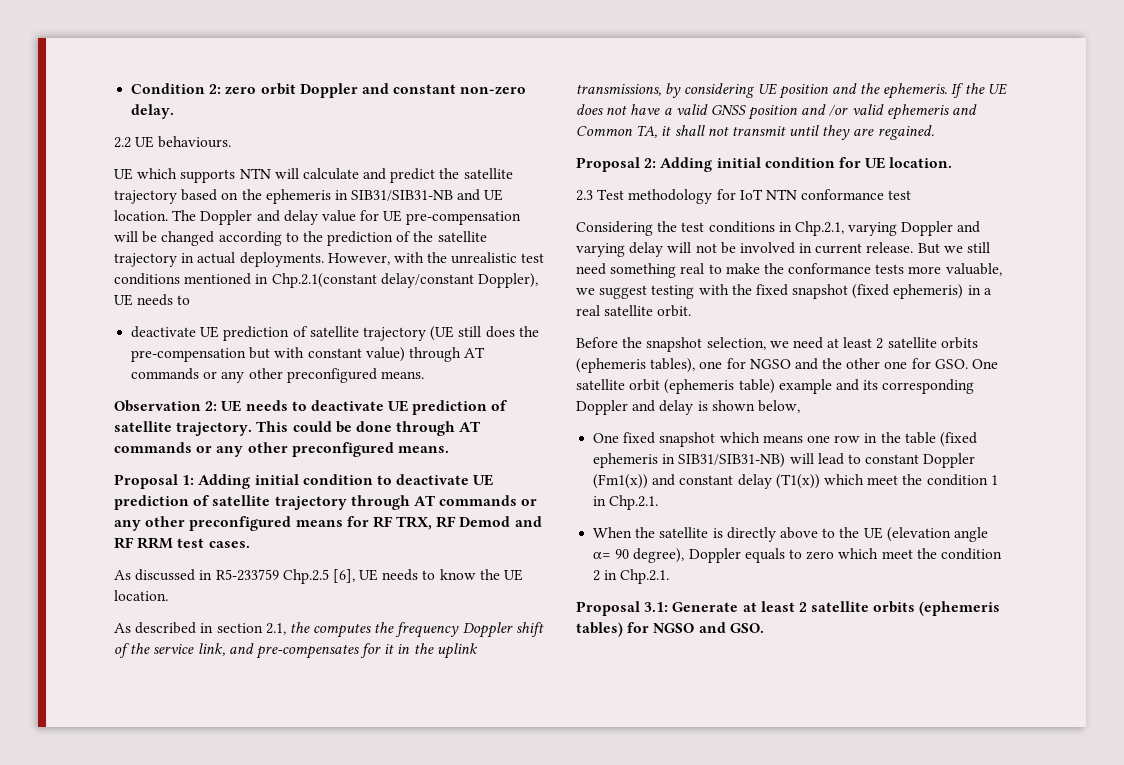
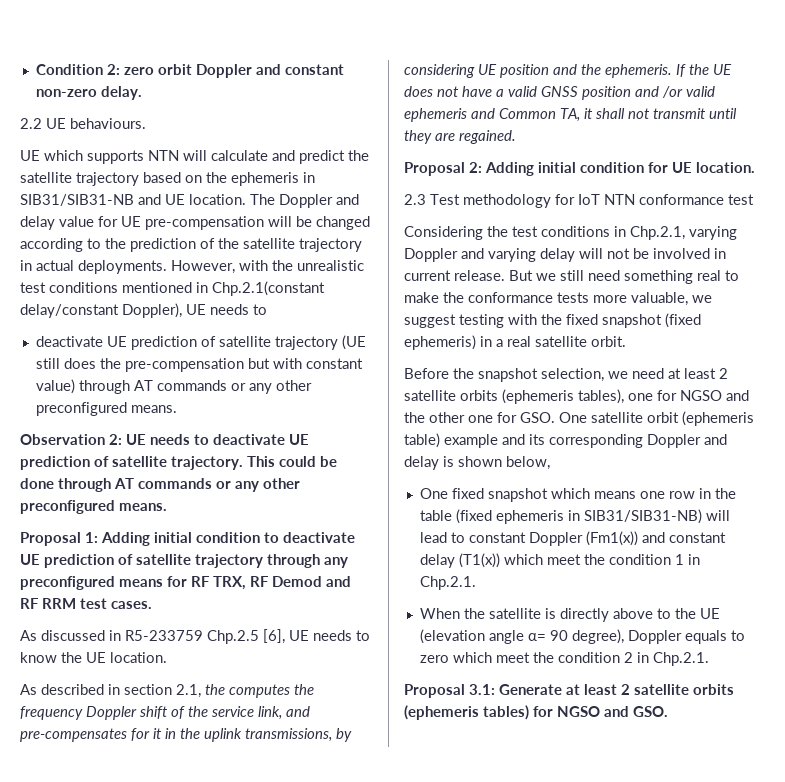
[413,495,538,506] [114,516,186,531] AT commands or any other -> [324,557,348,568] any

